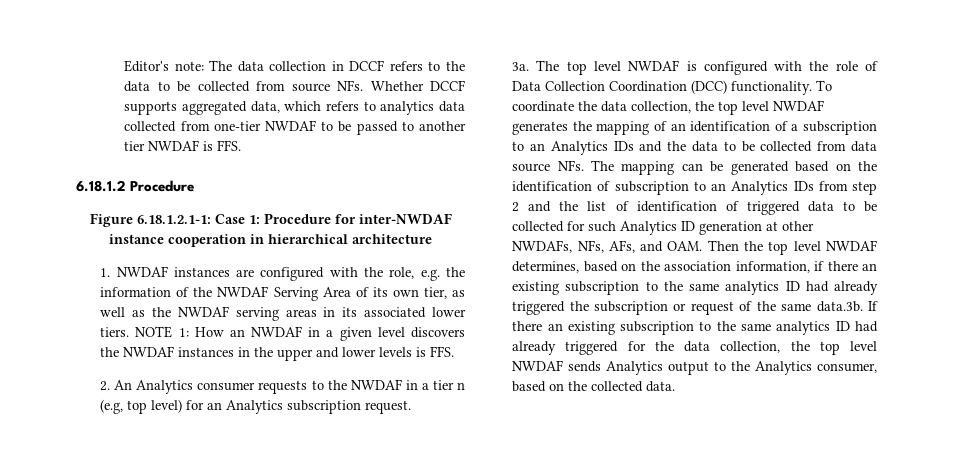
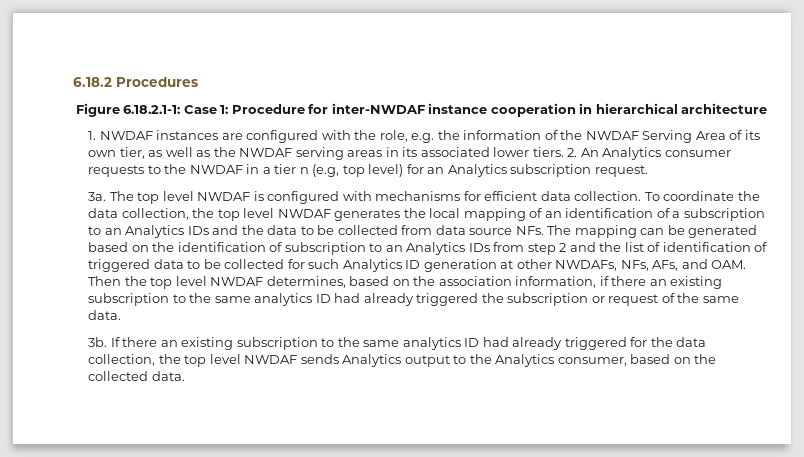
[124,60,465,72] [124,80,465,92] [124,101,466,115] [124,120,467,135] [124,140,242,151] [76,180,195,192] Editor's note: The data collection in DCCF refers to the data to be collected from source NFs. Whether DCCF supports aggregated data, which refers to analytics data collected from one-tier NWDAF to be passed to another tier NWDAF is FFS. // 6.18.1.2 Procedure -> [73,77,198,87] 6.18.2 Procedures
[136,215,211,224] 6.18.1.2.1-1: -> [123,105,181,114] 6.18.2.1-1:
[135,326,465,341] [100,346,455,361] NOTE 1: How an NWDAF in a given level discovers the NWDAF instances in the upper and lower levels is FFS. // -> (564, 152) none
[809,61,878,71] [512,80,813,95] the role of Data Collection Coordination (DCC) functionality. -> [375,191,642,201] mechanisms for efficient data collection.
(592, 126) none -> [429,208,461,218] local
[816,301,863,312] data.3b. -> [88,310,122,320] [88,337,108,347] data. // 3b.

